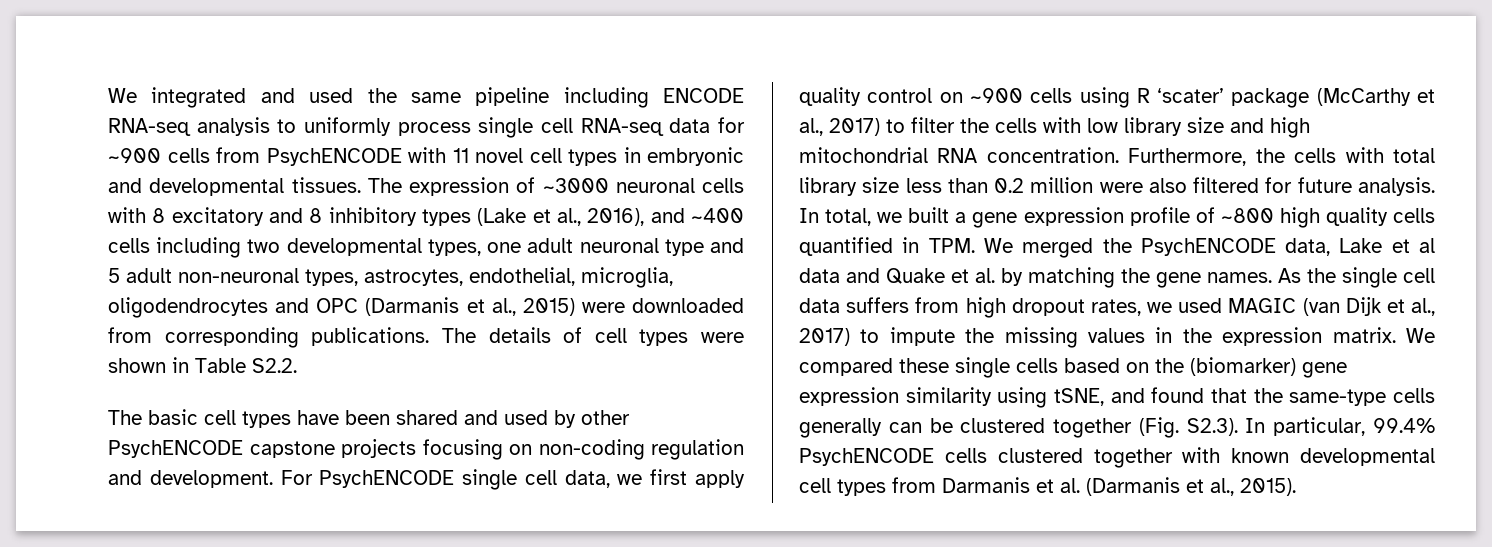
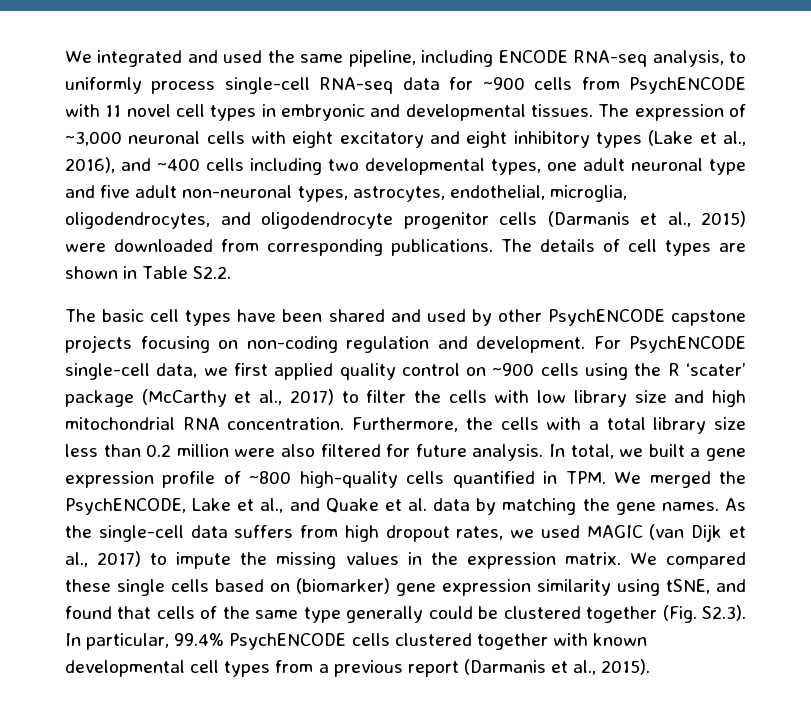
[475,87,550,106] pipeline -> [348,50,416,67] pipeline,
[196,117,270,136] analysis -> [652,50,724,67] analysis,
[478,117,573,138] single cell -> [224,77,310,94] single-cell
[542,178,609,193] ~3000 -> [65,131,122,146] ~3,000
[152,208,166,223] 8 -> [292,131,334,148] eight
[309,208,323,223] 8 -> [466,131,508,148] eight
[108,268,120,283] 5 -> [100,185,131,198] five
[108,297,359,318] oligodendrocytes and OPC -> [65,212,537,229] oligodendrocytes, and oligodendrocyte progenitor cells
[701,332,744,343] were -> [719,243,746,252] are
[462,469,557,490] single cell -> [65,363,150,380] single-cell
[695,470,745,488] apply -> [274,363,334,380] applied
(1130, 97) none -> [634,363,662,376] the
(1384, 155) none -> [588,421,599,430] a
[1279,207,1388,228] high quality -> [299,471,398,488] high-quality
[1140,238,1435,256] [799,268,840,283] PsychENCODE data, Lake et al data -> [65,498,284,515] PsychENCODE, Lake et al.,
(995, 275) none -> [433,498,471,511] data
[1342,267,1435,288] single cell -> [98,525,184,542] single-cell
[1155,358,1184,373] the -> (290, 587) none
[1253,388,1435,406] [799,418,922,438] the same-type cells generally can -> [156,606,473,623] cells of the same type generally could
[942,477,1080,493] Darmanis et al. -> [318,660,459,677] a previous report

